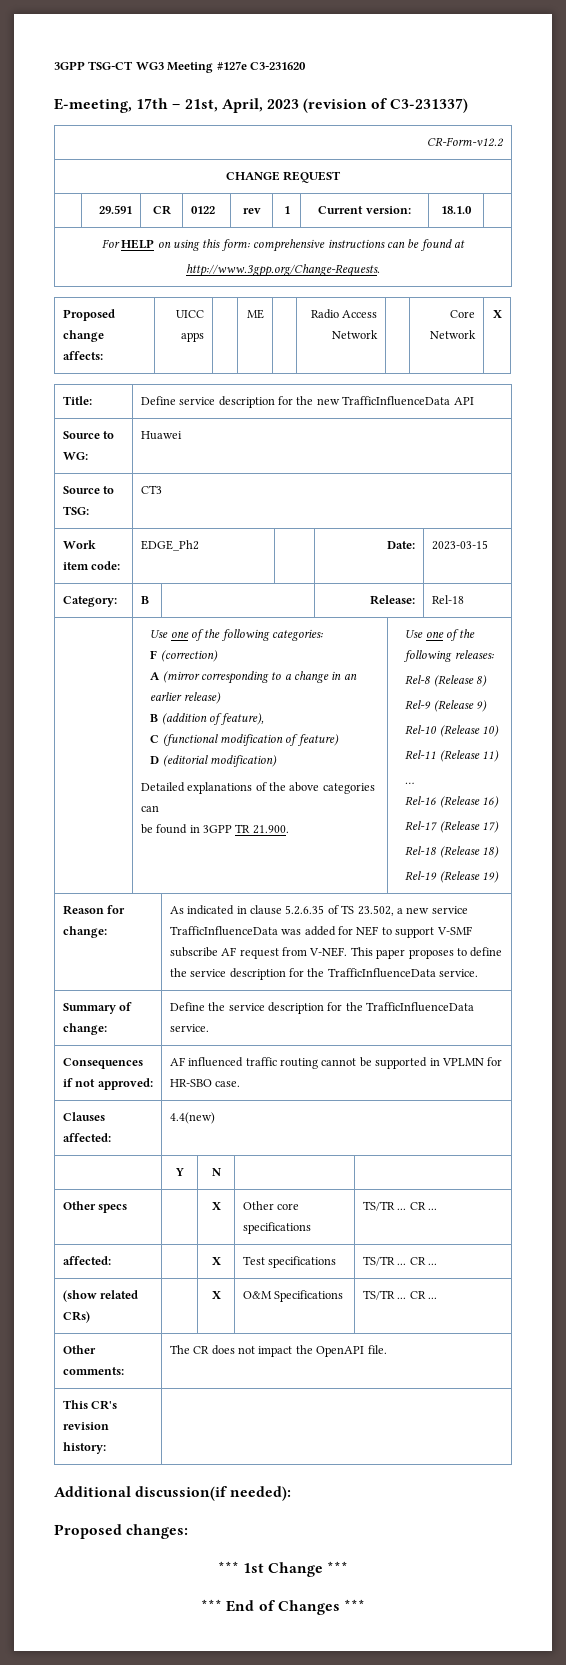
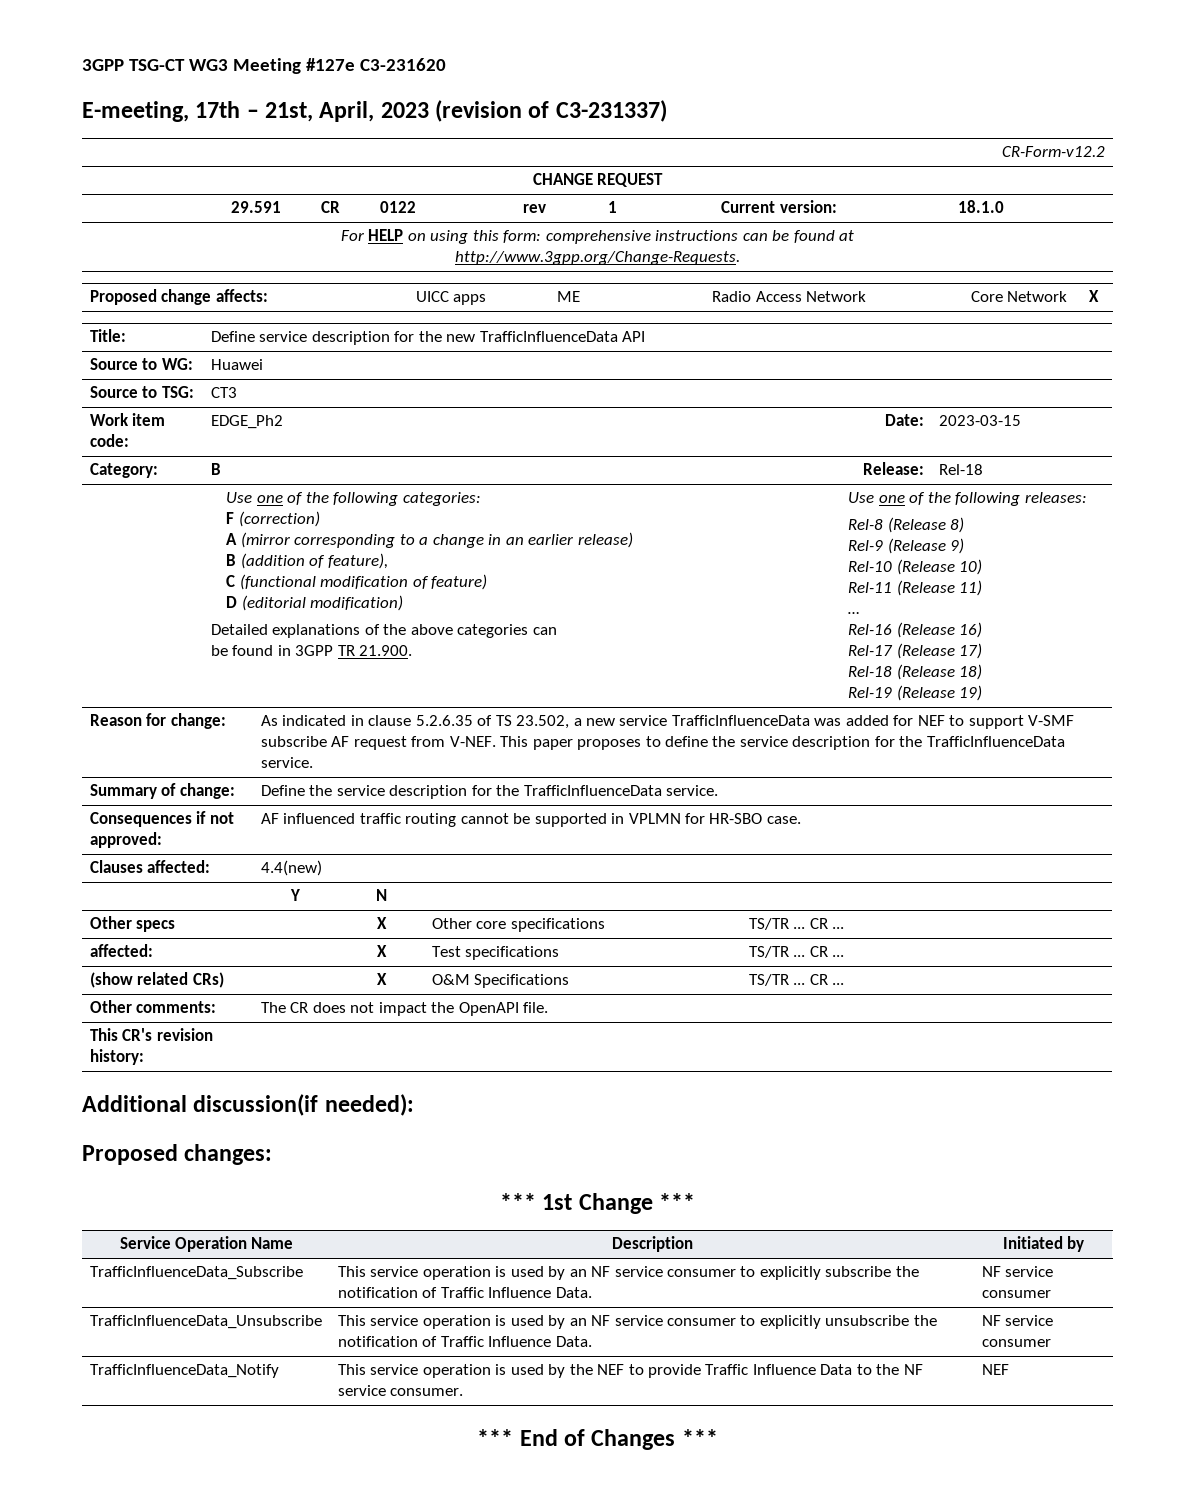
(349, 1567) none -> [119,1236,294,1252] [612,1236,693,1252] [1002,1236,1085,1252] [89,1266,303,1280] [337,1266,919,1280] [337,1287,592,1298] [981,1266,1054,1277] [981,1290,1051,1298] [89,1315,322,1329] [337,1315,937,1329] [337,1336,592,1347] [981,1315,1054,1326] [981,1339,1051,1347] [89,1364,279,1378] [337,1364,923,1378] [337,1385,464,1396] [981,1364,1009,1375] // Service Operation Name | Description | Initiated by // TrafficInfluenceData_Subscribe | This service operation is used by an NF service consumer to explicitly subscribe the notification of Traffic Influence Data. | NF service consumer // TrafficInfluenceData_Unsubscribe | This service operation is used by an NF service consumer to explicitly unsubscribe the notification of Traffic Influence Data. | NF service consumer // TrafficInfluenceData_Notify | This service operation is used by the NEF to provide Traffic Influence Data to the NF service consumer. | NEF

